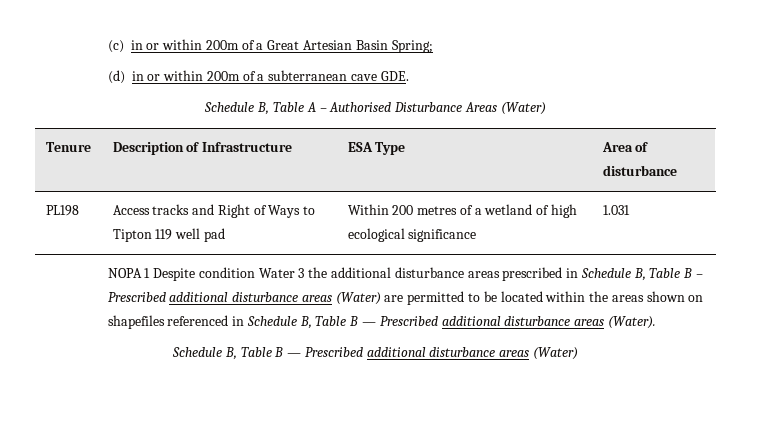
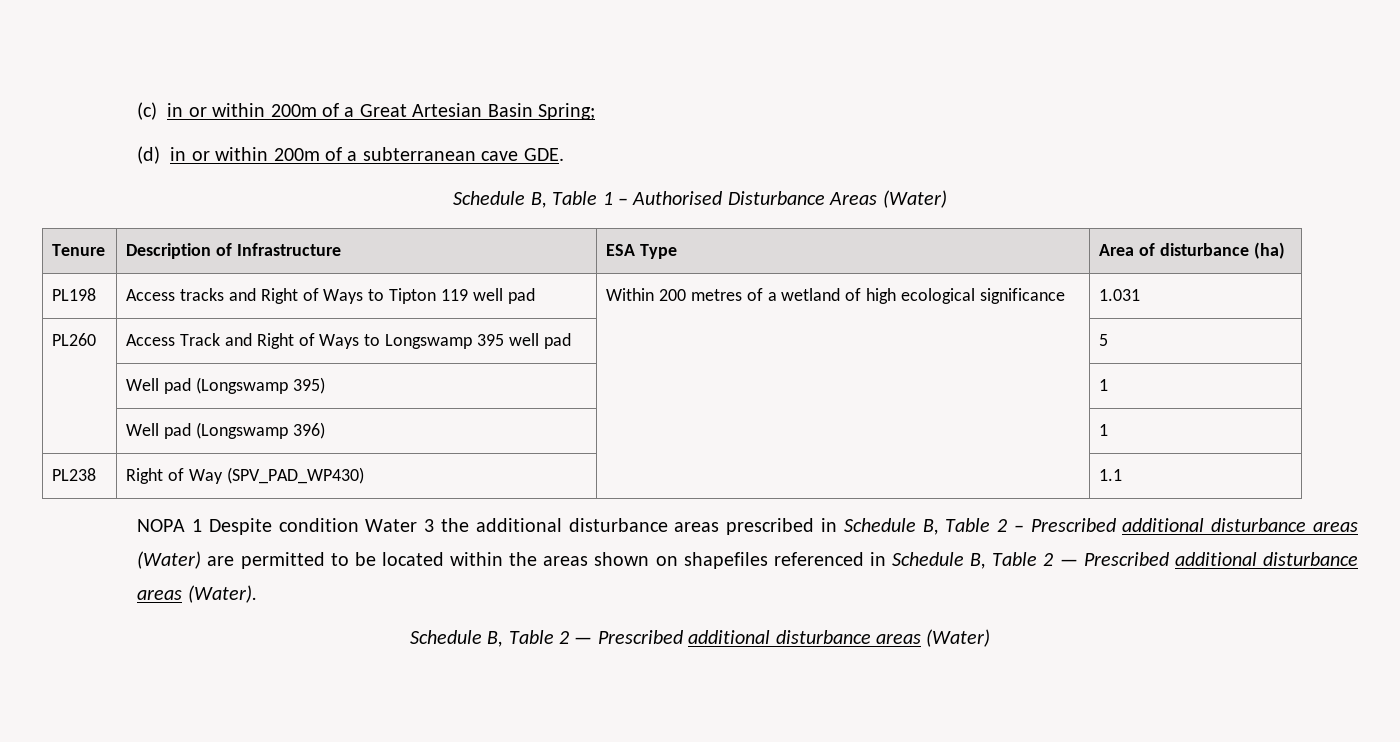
[306,102,316,112] A -> [602,192,613,205] 1
(677, 170) none -> [1253,242,1285,259] (ha)
(630, 210) none -> [52,333,97,346] [126,333,571,349] [1099,334,1109,346] [126,377,325,394] [1099,379,1109,391] [126,422,325,439] [1099,424,1109,436] [52,468,97,481] [126,467,364,484] [1099,469,1123,481] // PL260 | Access Track and Right of Ways to Longswamp 395 well pad | | 5 // | Well pad (Longswamp 395) | | 1 // | Well pad (Longswamp 396) | | 1 // PL238 | Right of Way (SPV_PAD_WP430) | | 1.1
[683,268,693,278] B -> [997,519,1008,532] 2
[349,316,359,326] B -> [1043,553,1054,566] 2
[274,347,284,357] B -> [558,631,569,644] 2

